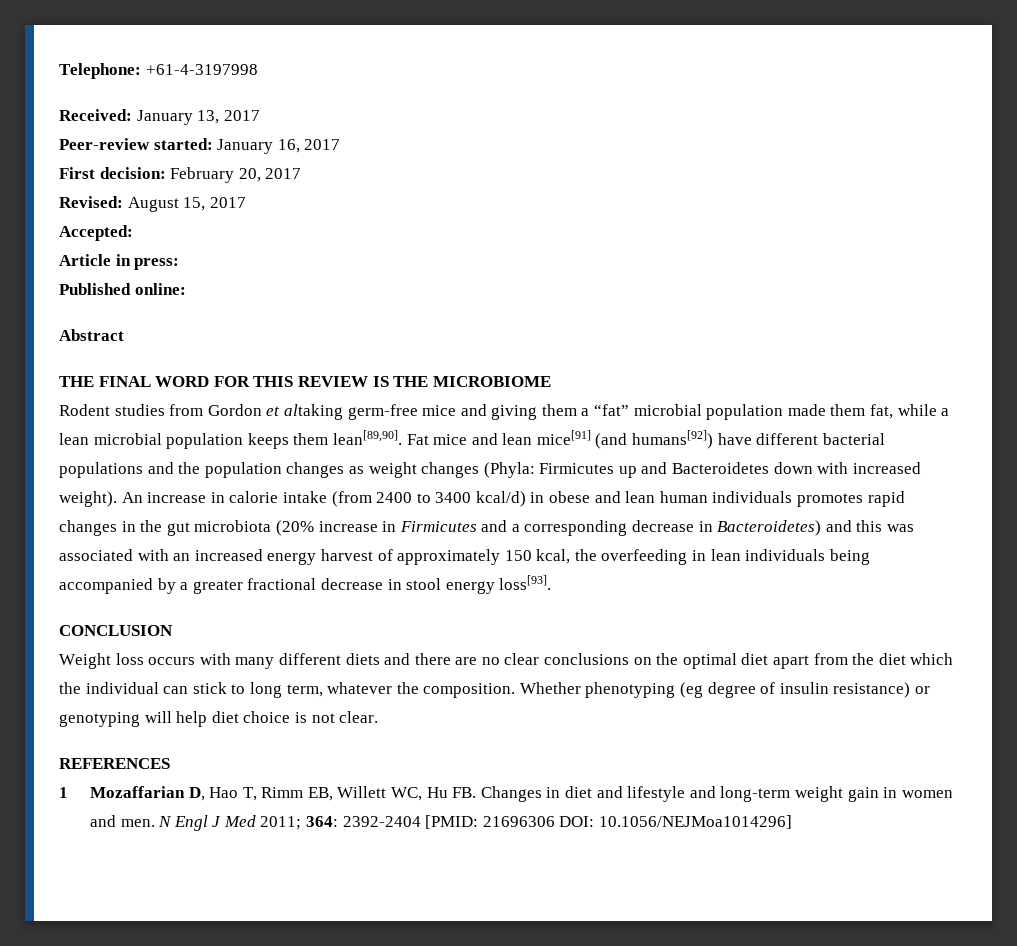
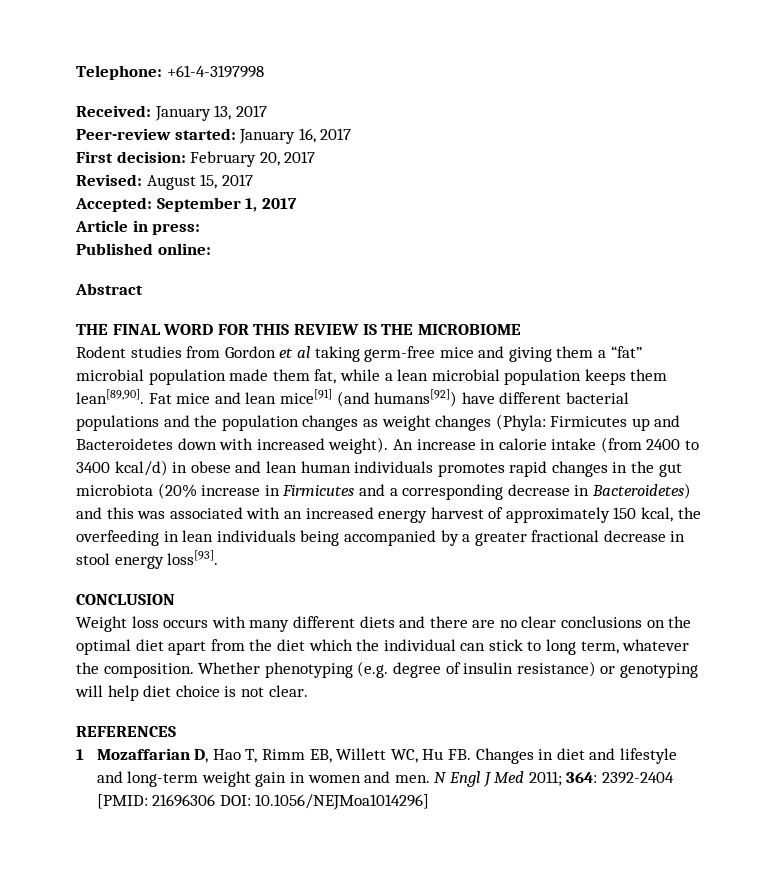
(133, 233) none -> [156,197,297,212] September 1, 2017
[283,404,343,420] altaking -> [296,346,360,362] al taking
[680,682,704,698] (eg -> [357,661,389,678] (e.g.

